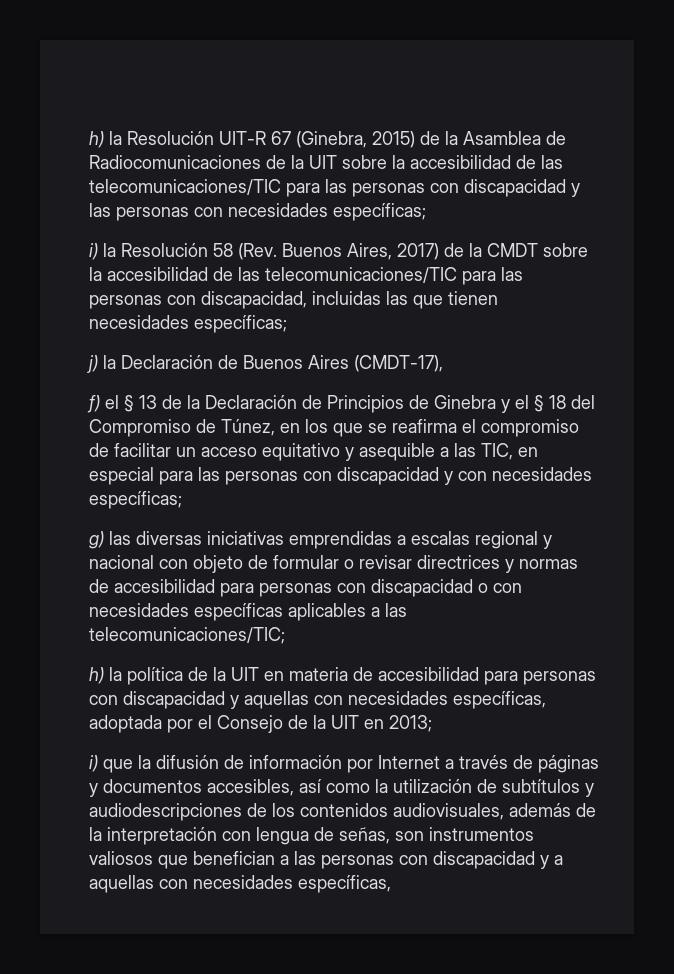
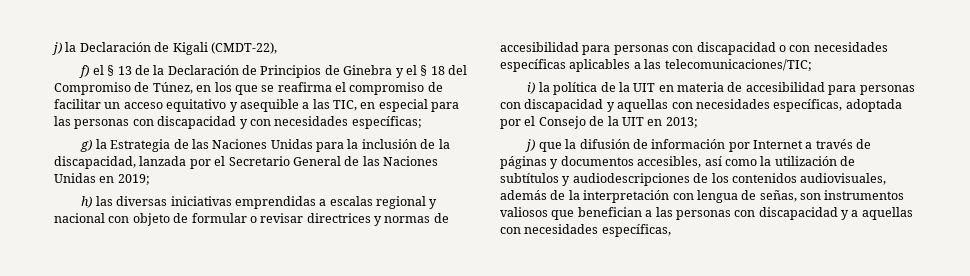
[89,131,566,148] [89,155,563,169] [89,179,580,197] [89,203,426,221] [89,243,588,260] [89,267,523,285] [89,291,498,309] [89,315,287,333] h) la Resolución UIT-R 67 (Ginebra, 2015) de la Asamblea de Radiocomunicaciones de la UIT sobre la accesibilidad de las telecomunicaciones/TIC para las personas con discapacidad y las personas con necesidades específicas; // i) la Resolución 58 (Rev. Buenos Aires, 2017) de la CMDT sobre la accesibilidad de las telecomunicaciones/TIC para las personas con discapacidad, incluidas las que tienen necesidades específicas; // -> (52, 48) none
[243,355,443,372] Buenos Aires (CMDT-17), -> [172,42,277,55] Kigali (CMDT-22),
(104, 540) none -> [95,139,450,152] [54,156,438,169] [54,173,150,185] [81,196,93,208] la Estrategia de las Naciones Unidas para la inclusión de la discapacidad, lanzada por el Secretario General de las Naciones Unidas en 2019; // h)
[89,667,104,684] h) -> [527,82,536,94] i)
[89,755,98,772] i) -> [525,139,536,152] j)

